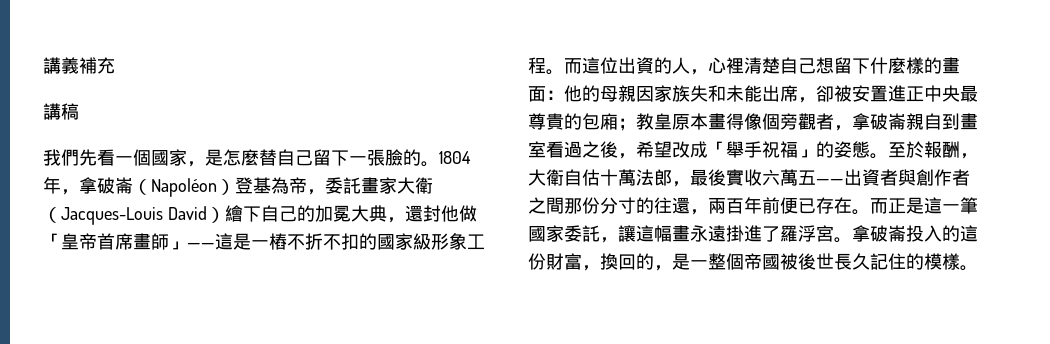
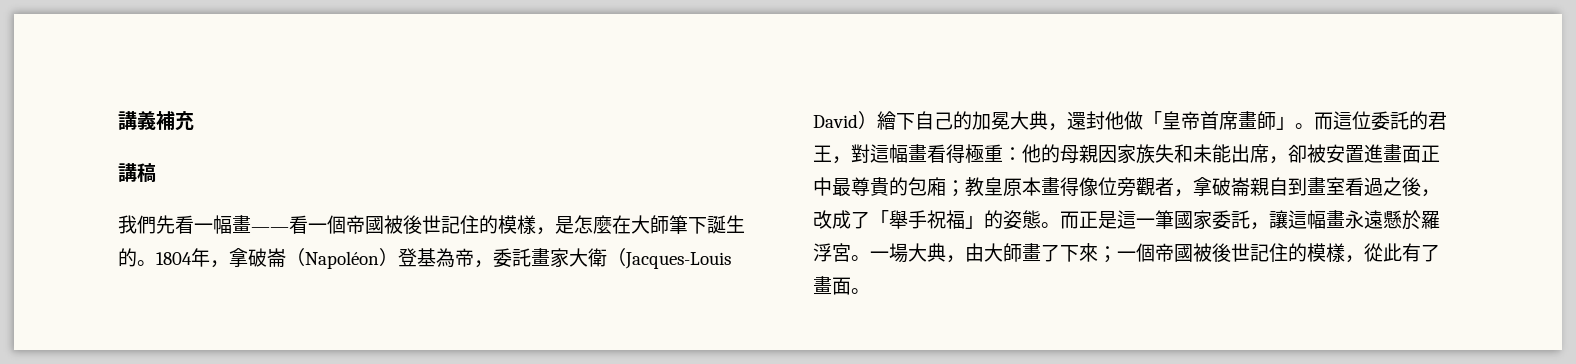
[133,149,403,167] 個國家，是怎麼替自己留下一張臉 -> [213,215,745,235] 幅畫——看一個帝國被後世記住的模樣，是怎麼在大師筆下誕生
[187,233,485,250] [528,57,960,75] [528,86,546,102] ——這是一樁不折不扣的國家級形象工程。而這位出資的人，心裡清楚自己想留下什麼樣的畫面 -> [1295,111,1447,130] [813,144,1003,164] 。而這位委託的君王，對這幅畫看得極重
[906,85,960,102] 正中央 -> [1383,144,1440,163] [813,177,832,196] 畫面正中
[762,113,780,130] 個 -> [1098,177,1117,196] 位
[636,141,708,158] 希望改成 -> [813,210,870,229] 改成了
[888,141,978,159] [528,169,970,187] [528,197,870,215] 至於報酬，大衛自估十萬法郎，最後實收六萬五——出資者與創作者之間那份分寸的往還，兩百年前便已存在。 -> (1060, 225) none
[726,225,780,242] 掛進了 -> [1383,210,1421,230] 懸於
[852,225,978,242] [528,253,960,271] 拿破崙投入的這份財富，換回的，是一整個帝國被後世長久記住的模樣 -> [870,243,1440,263] [813,276,851,295] 一場大典，由大師畫了下來；一個帝國被後世記住的模樣，從此有了畫面

